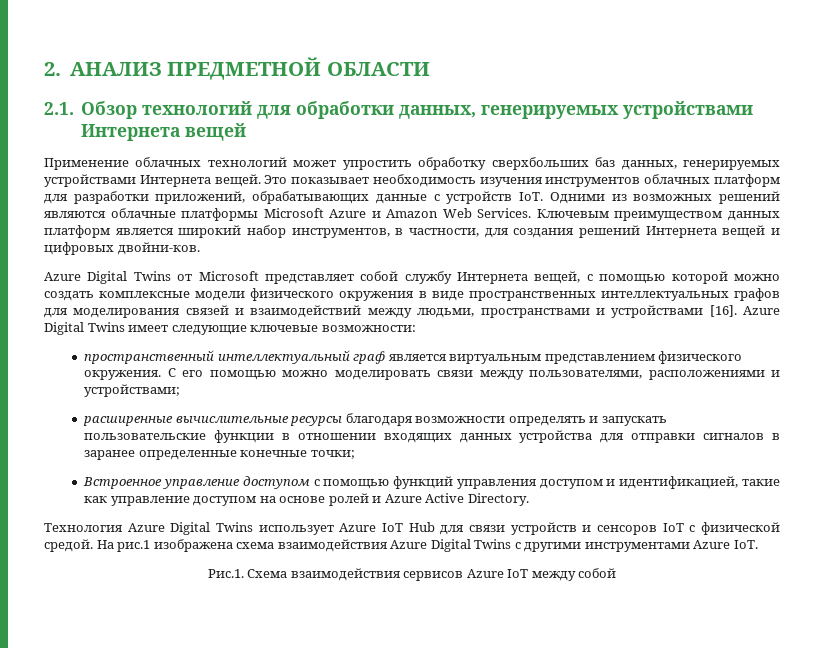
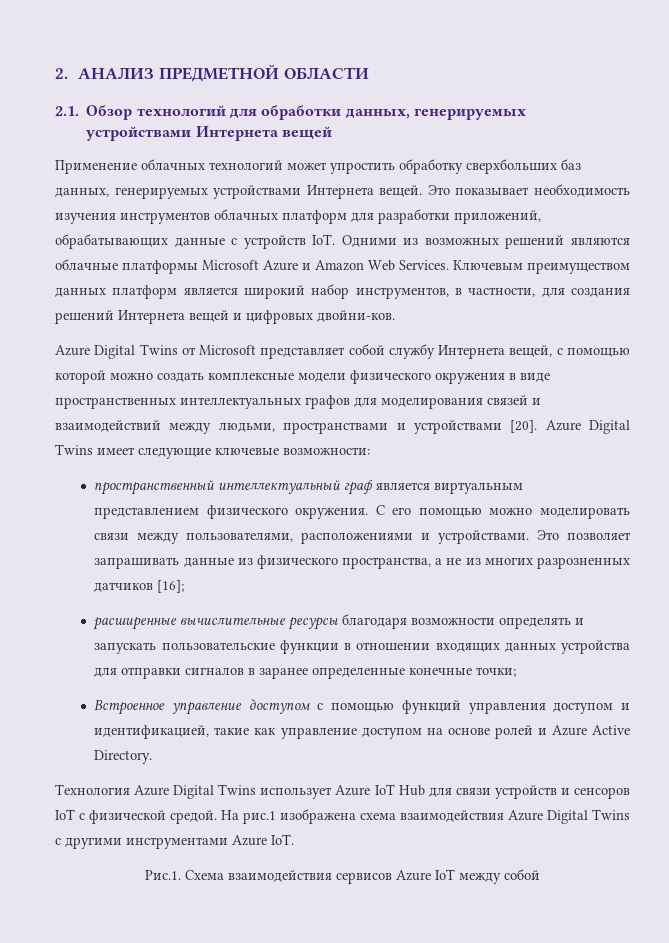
[709,305,737,317] [16]. -> [510,420,538,433] [20].
[84,384,181,397] устройствами; -> [438,530,631,544] [94,555,630,569] [94,580,185,593] устройствами. Это позволяет запрашивать данные из физического пространства, а не из многих разрозненных датчиков [16];

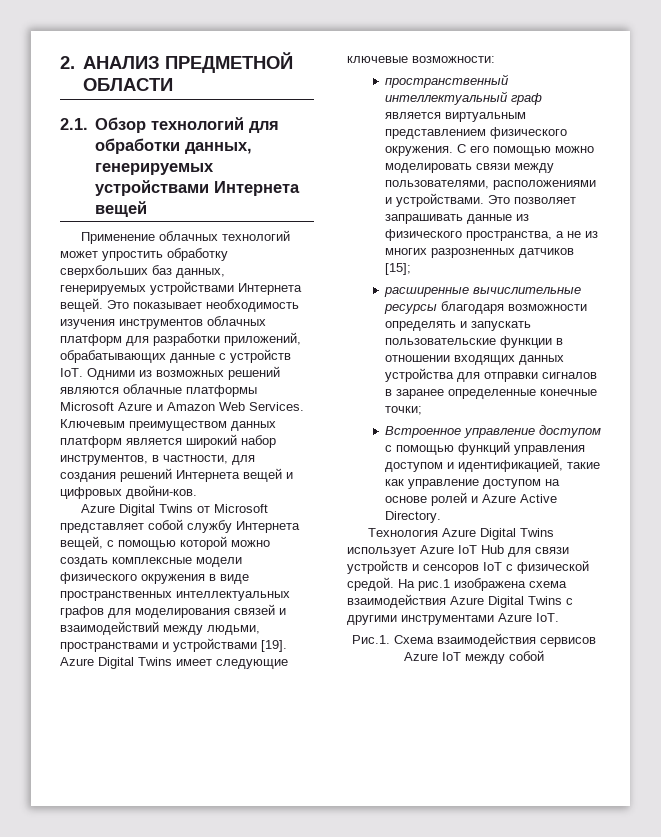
[510,420,538,433] [20]. -> [261,640,287,652] [19].
[157,580,185,593] [16]; -> [384,263,411,275] [15];

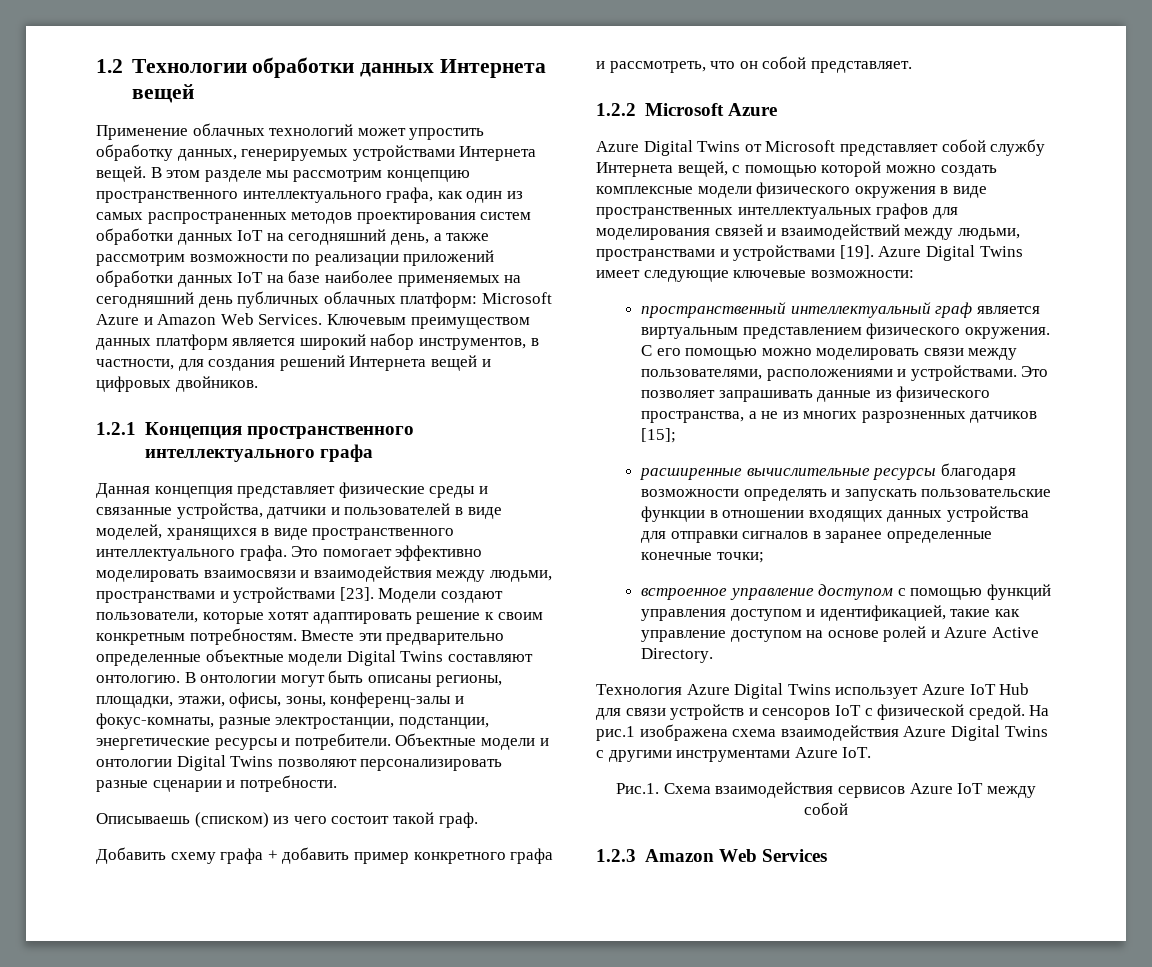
[60,52,294,73] [83,78,174,91] [60,117,279,133] [94,138,252,154] [94,163,214,175] [94,180,209,196] 2. АНАЛИЗ ПРЕДМЕТНОЙ ОБЛАСТИ // 2.1. Обзор технологий для обработки данных, генерируемых устройствами -> [96,57,435,78] 1.2 Технологии обработки данных
[60,265,172,278] сверхбольших баз -> (173, 152) none
[107,299,299,312] [60,316,266,329] [60,332,301,346] [60,349,291,363] [60,366,280,380] [60,384,257,397] Это показывает необходимость изучения инструментов облачных платформ для разработки приложений, обрабатывающих данные с устройств IoT. Одними из возможных решений являются облачные платформы -> [150,167,470,182] [96,187,523,203] [96,212,532,224] [96,228,490,245] [96,250,495,266] [96,270,522,287] [96,291,478,308] В этом разделе мы рассмотрим концепцию пространственного интеллектуального графа, как один из самых распространенных методов проектирования систем обработки данных IoT на сегодняшний день, а также рассмотрим возможности по реализации приложений обработки данных IoT на базе наиболее применяемых на сегодняшний день публичных облачных платформ:
[126,485,197,499] двойни-ков. -> [175,376,258,392] [96,422,414,439] [144,444,373,462] [96,482,488,498] [96,503,502,519] [96,524,455,540] [96,545,483,561] [96,566,552,582] [96,587,503,603] [96,612,543,624] [96,628,505,645] [96,649,533,666] [96,670,502,687] [96,692,464,708] [96,713,489,729] [96,733,549,750] [96,755,503,771] [96,775,337,792] [96,812,478,828] [96,847,554,864] [596,56,912,73] [596,103,777,116] двойников. // 1.2.1 Концепция пространственного интеллектуального графа // Данная концепция представляет физические среды и связанные устройства, датчики и пользователей в виде моделей, хранящихся в виде пространственного интеллектуального графа. Это помогает эффективно моделировать взаимосвязи и взаимодействия между людьми, пространствами и устройствами [23]. Модели создают пользователи, которые хотят адаптировать решение к своим конкретным потребностям. Вместе эти предварительно определенные объектные модели Digital Twins составляют онтологию. В онтологии могут быть описаны регионы, площадки, этажи, офисы, зоны, конференц-залы и фокус-комнаты, разные электростанции, подстанции, энергетические ресурсы и потребители. Объектные модели и онтологии Digital Twins позволяют персонализировать разные сценарии и потребности. // Описываешь (списком) из чего состоит такой граф. // Добавить схему графа + добавить пример конкретного графа и рассмотреть, что он собой представляет. // 1.2.2 Microsoft Azure
[384,426,461,438] Встроенное -> [640,588,727,600] встроенное
(544, 655) none -> [596,849,827,862] // 1.2.3 Amazon Web Services

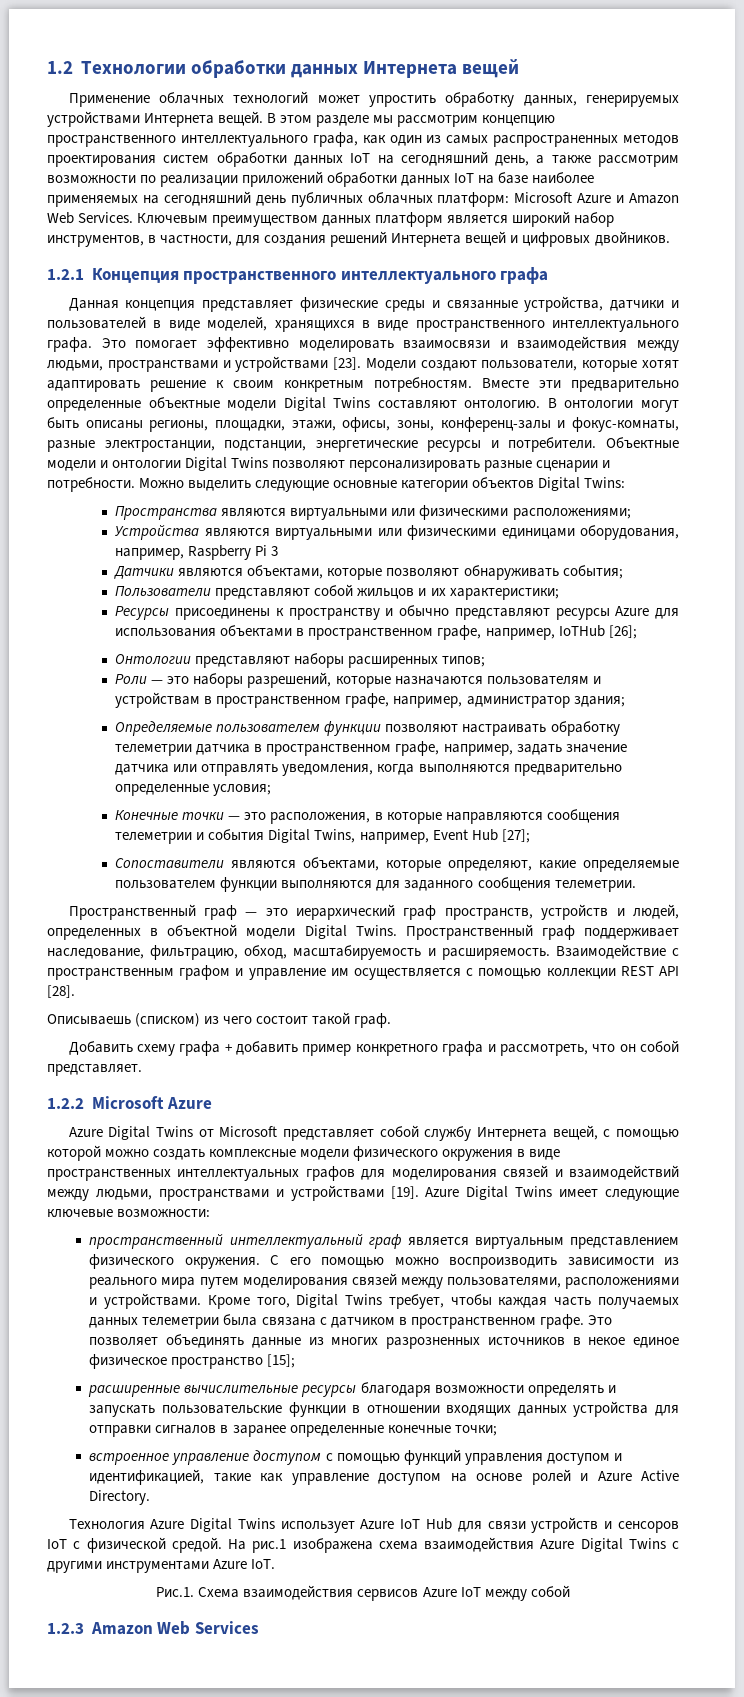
(337, 783) none -> [139,477,626,492] [115,505,631,520] [115,525,679,540] [115,545,279,560] [114,565,623,580] [115,584,559,600] [115,605,679,620] [115,625,637,640] [115,653,486,668] [115,672,601,688] [115,692,625,708] [115,721,620,736] [115,741,627,756] [115,764,622,776] [115,784,272,796] [115,809,620,824] [115,829,530,844] [115,857,679,872] [115,877,636,892] [68,904,679,920] [47,924,679,940] [47,944,679,960] [47,965,679,980] [47,985,75,998] Можно выделить следующие основные категории объектов Digital Twins: // Пространства являются виртуальными или физическими расположениями; // Устройства являются виртуальными или физическими единицами оборудования, например, Raspberry Pi 3 // Датчики являются объектами, которые позволяют обнаруживать события; // Пользователи представляют собой жильцов и их характеристики; // Ресурсы присоединены к пространству и обычно представляют ресурсы Azure для использования объектами в пространственном графе, например, IoTHub [26]; // Онтологии представляют наборы расширенных типов; // Роли — это наборы разрешений, которые назначаются пользователям и устройствам в пространственном графе, например, администратор здания; // Определяемые пользователем функции позволяют настраивать обработку телеметрии датчика в пространственном графе, например, задать значение датчика или отправлять уведомления, когда выполняются предварительно определенные условия; // Конечные точки — это расположения, в которые направляются сообщения телеметрии и события Digital Twins, например, Event Hub [27]; // Сопоставители являются объектами, которые определяют, какие определяемые пользователем функции выполняются для заданного сообщения телеметрии. // Пространственный граф — это иерархический граф пространств, устройств и людей, определенных в объектной модели Digital Twins. Пространственный граф поддерживает наследование, фильтрацию, обход, масштабируемость и расширяемость. Взаимодействие с пространственным графом и управление им осуществляется с помощью коллекции REST API [28].
[816,348,964,360] моделировать связи -> [449,1257,680,1269] [89,1273,397,1289] воспроизводить зависимости из реального мира путем моделирования связей
(1017, 373) none -> [207,1294,679,1309] [89,1314,584,1329] Кроме того, Digital Twins требует, чтобы каждая часть получаемых данных телеметрии была связана с датчиком в пространственном графе.
[718,390,813,402] запрашивать -> [166,1334,245,1348] объединять
[896,386,991,402] [640,411,1038,423] физического пространства, а не из многих разрозненных датчиков -> [331,1337,679,1349] [89,1354,264,1369] многих разрозненных источников в некое единое физическое пространство

